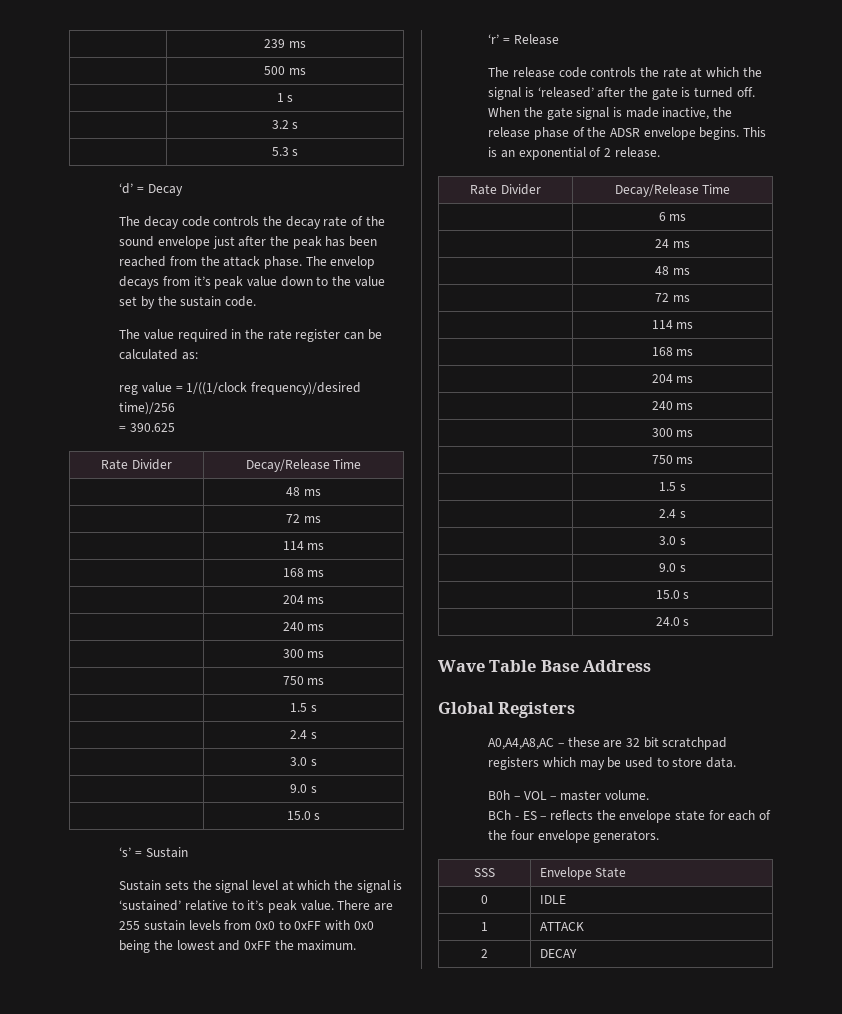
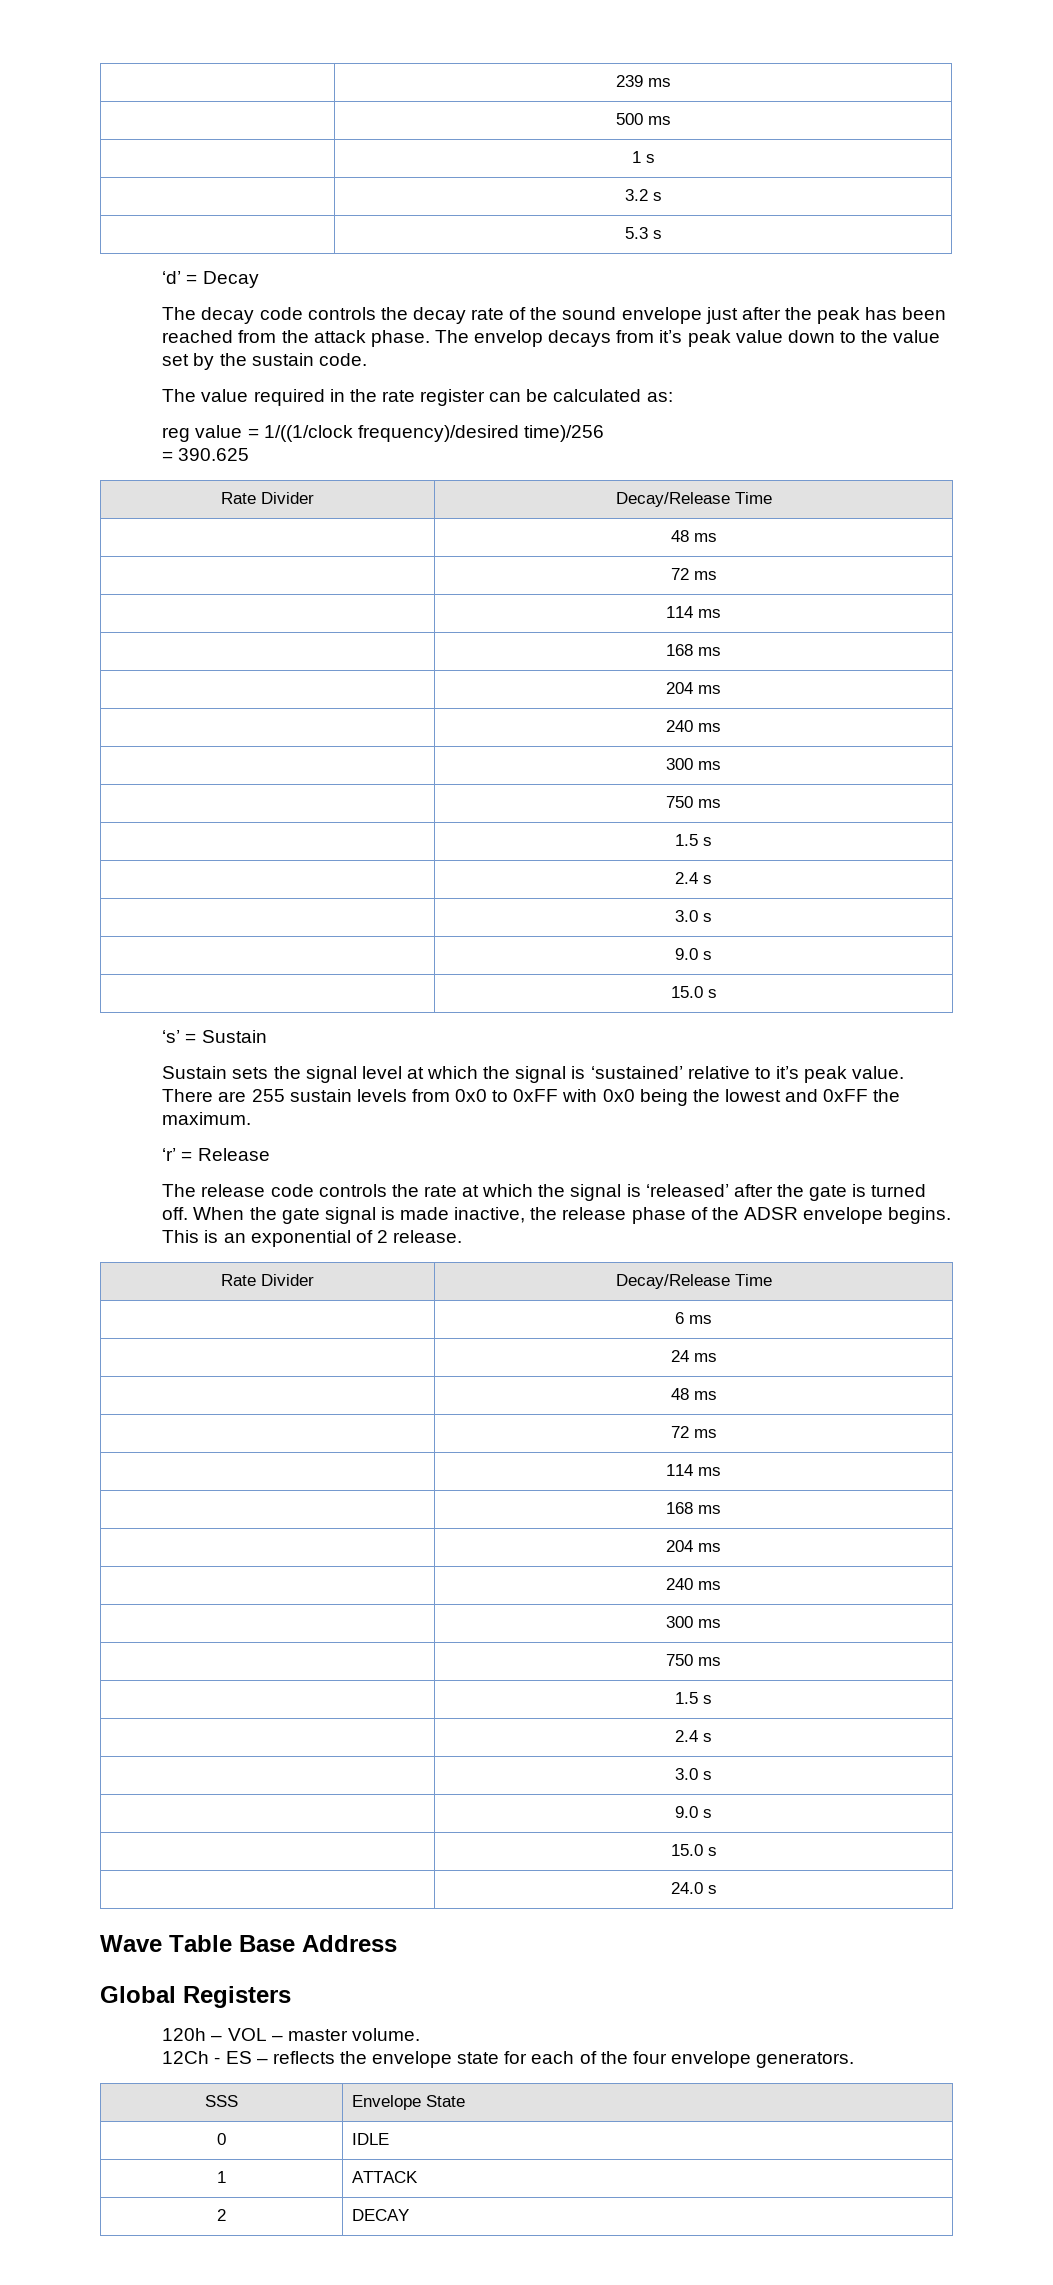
[488,737,728,750] [488,757,736,770] [488,790,511,800] A0,A4,A8,AC – these are 32 bit scratchpad registers which may be used to store data. // B0h -> [162,2028,207,2041] 120h
[488,810,512,820] BCh -> [162,2051,210,2064] 12Ch

